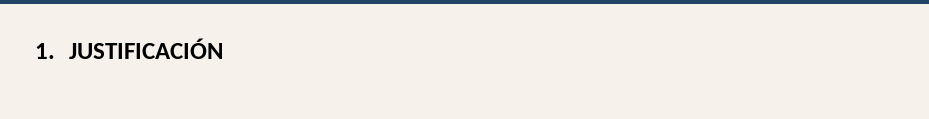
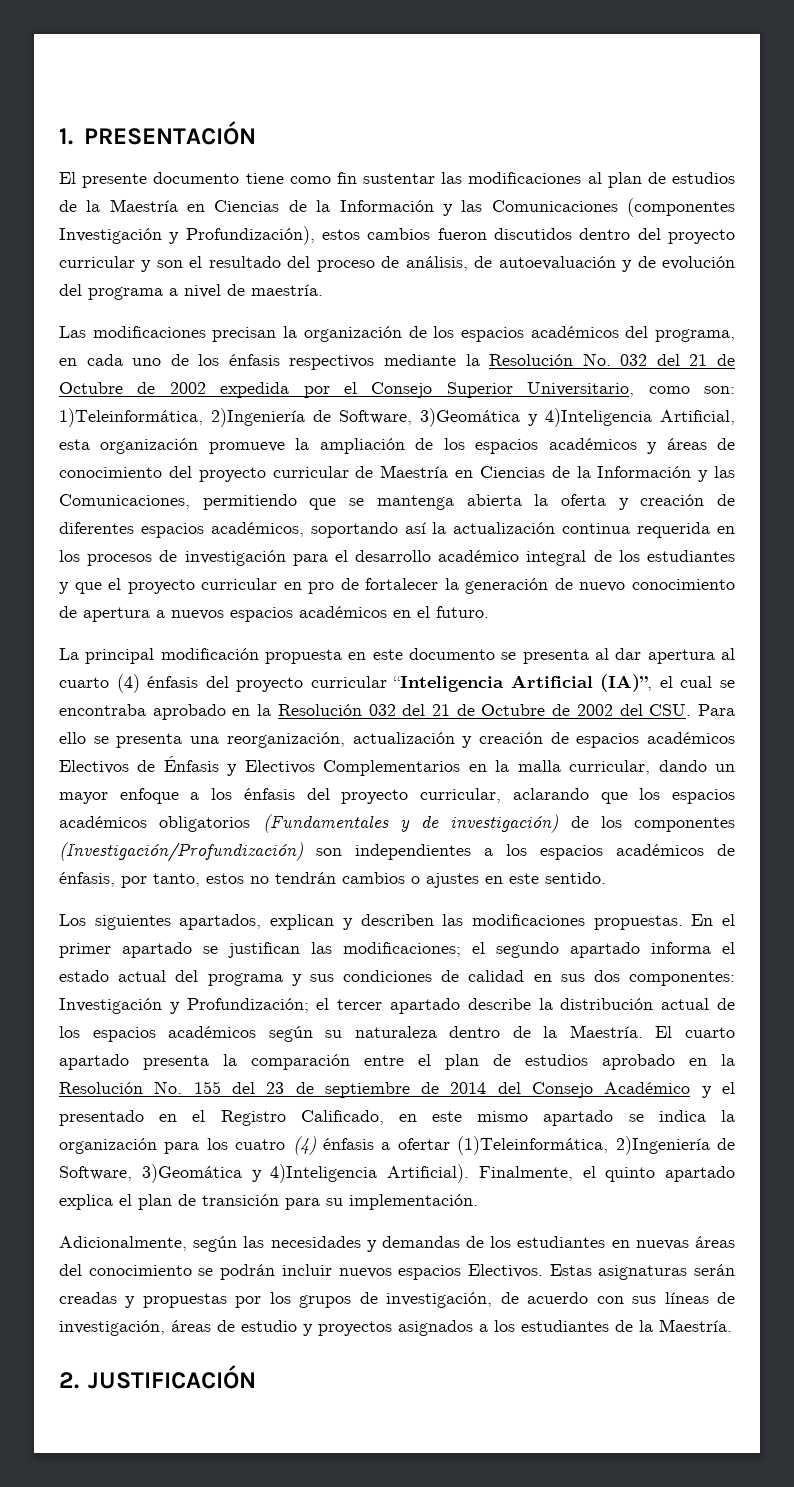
(55, 51) none -> [84,121,257,145] [59,172,735,188] [59,198,736,217] [59,226,736,245] [59,256,735,272] [59,284,323,300] [59,326,735,342] [59,353,735,370] [59,382,735,398] [59,408,735,427] [59,438,735,454] [59,465,735,482] [59,494,735,510] [59,522,736,538] [59,550,735,566] [59,578,736,594] [59,606,489,622] [59,648,735,664] [59,674,735,693] [59,704,735,720] [59,732,735,748] [59,756,735,776] [59,788,736,804] [59,814,735,833] [59,842,735,862] [59,872,606,888] [59,914,736,930] [59,942,735,958] [59,970,735,986] [59,998,735,1014] [59,1025,735,1042] [59,1054,735,1070] [59,1081,735,1098] [59,1110,735,1126] [59,1136,735,1155] [59,1164,735,1183] [59,1194,478,1210] [59,1236,735,1252] [59,1264,735,1280] [59,1292,735,1308] [59,1319,732,1336] [59,1372,79,1389] PRESENTACIÓN // El presente documento tiene como fin sustentar las modificaciones al plan de estudios de la Maestría en Ciencias de la Información y las Comunicaciones (componentes Investigación y Profundización), estos cambios fueron discutidos dentro del proyecto curricular y son el resultado del proceso de análisis, de autoevaluación y de evolución del programa a nivel de maestría. // Las modificaciones precisan la organización de los espacios académicos del programa, en cada uno de los énfasis respectivos mediante la Resolución No. 032 del 21 de Octubre de 2002 expedida por el Consejo Superior Universitario, como son: 1)Teleinformática, 2)Ingeniería de Software, 3)Geomática y 4)Inteligencia Artificial, esta organización promueve la ampliación de los espacios académicos y áreas de conocimiento del proyecto curricular de Maestría en Ciencias de la Información y las Comunicaciones, permitiendo que se mantenga abierta la oferta y creación de diferentes espacios académicos, soportando así la actualización continua requerida en los procesos de investigación para el desarrollo académico integral de los estudiantes y que el proyecto curricular en pro de fortalecer la generación de nuevo conocimiento de apertura a nuevos espacios académicos en el futuro. // La principal modificación propuesta en este documento se presenta al dar apertura al cuarto (4) énfasis del proyecto curricular “Inteligencia Artificial (IA)”, el cual se encontraba aprobado en la Resolución 032 del 21 de Octubre de 2002 del CSU. Para ello se presenta una reorganización, actualización y creación de espacios académicos Electivos de Énfasis y Electivos Complementarios en la malla curricular, dando un mayor enfoque a los énfasis del proyecto curricular, aclarando que los espacios académicos obligatorios (Fundamentales y de investigación) de los componentes (Investigación/Profundización) son independientes a los espacios académicos de énfasis, por tanto, estos no tendrán cambios o ajustes en este sentido. // Los siguientes apartados, explican y describen las modificaciones propuestas. En el primer apartado se justifican las modificaciones; el segundo apartado informa el estado actual del programa y sus condiciones de calidad en sus dos componentes: Investigación y Profundización; el tercer apartado describe la distribución actual de los espacios académicos según su naturaleza dentro de la Maestría. El cuarto apartado presenta la comparación entre el plan de estudios aprobado en la Resolución No. 155 del 23 de septiembre de 2014 del Consejo Académico y el presentado en el Registro Calificado, en este mismo apartado se indica la organización para los cuatro (4) énfasis a ofertar (1)Teleinformática, 2)Ingeniería de Software, 3)Geomática y 4)Inteligencia Artificial). Finalmente, el quinto apartado explica el plan de transición para su implementación. // Adicionalmente, según las necesidades y demandas de los estudiantes en nuevas áreas del conocimiento se podrán incluir nuevos espacios Electivos. Estas asignaturas serán creadas y propuestas por los grupos de investigación, de acuerdo con sus líneas de investigación, áreas de estudio y proyectos asignados a los estudiantes de la Maestría. // 2.

